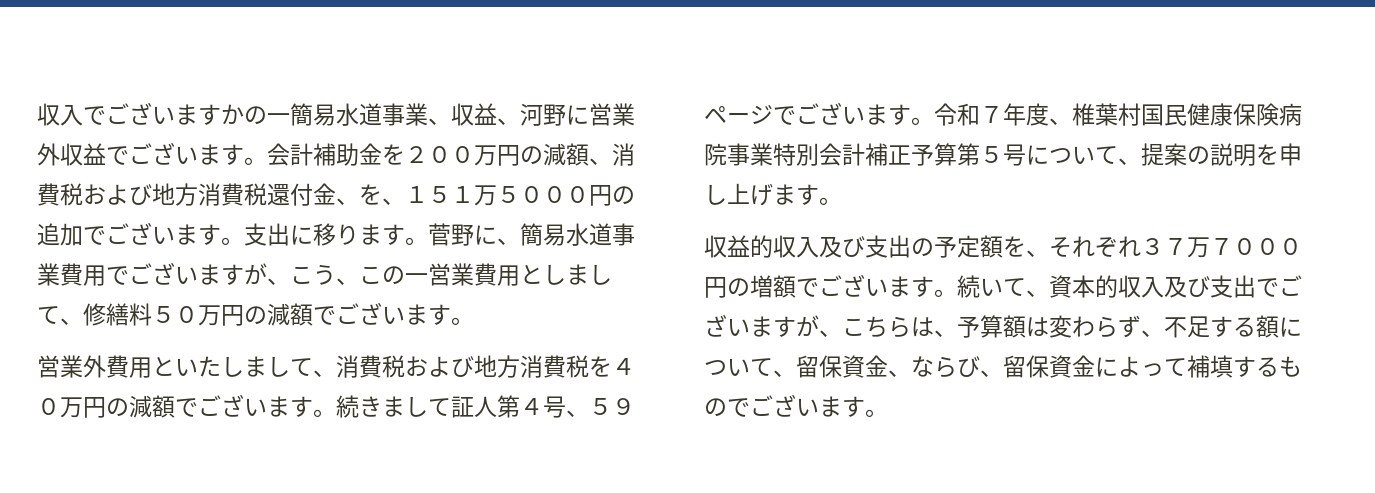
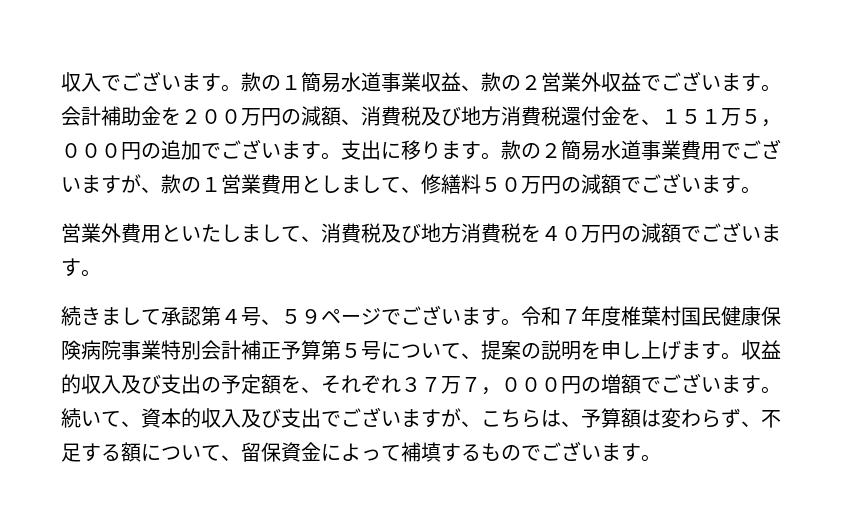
[221,103,589,126] かの一簡易水道事業、収益、河野に -> [221,72,541,93] 。款の１簡易水道事業収益、款の２
[83,184,129,205] およ -> [421,107,441,126] 及
[336,198,359,205] 、 -> (621, 115) none
(520, 194) none -> [761,119,781,127] ，
[428,223,520,246] 菅野に、 -> [501,140,561,160] 款の２
[290,264,428,285] こう、この一 -> [161,174,221,194] 款の１
[405,356,451,377] およ -> [381,224,401,243] 及
(336, 413) none -> (101, 273) //
[451,396,497,418] 証人 -> [161,307,201,326] 承認
[1049,118,1072,125] 、 -> (621, 316) none
(842, 201) // -> (741, 356) none
(1233, 246) none -> [481,387,501,395] ，
[888,355,1095,378] 、ならび、留保資金 -> (321, 451) none

